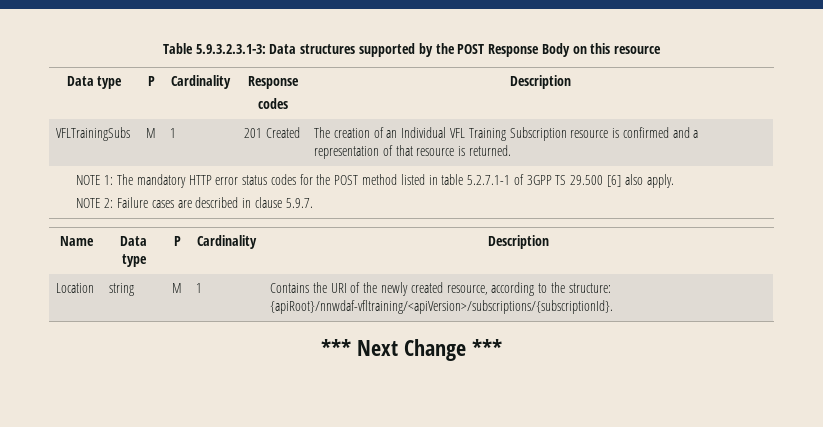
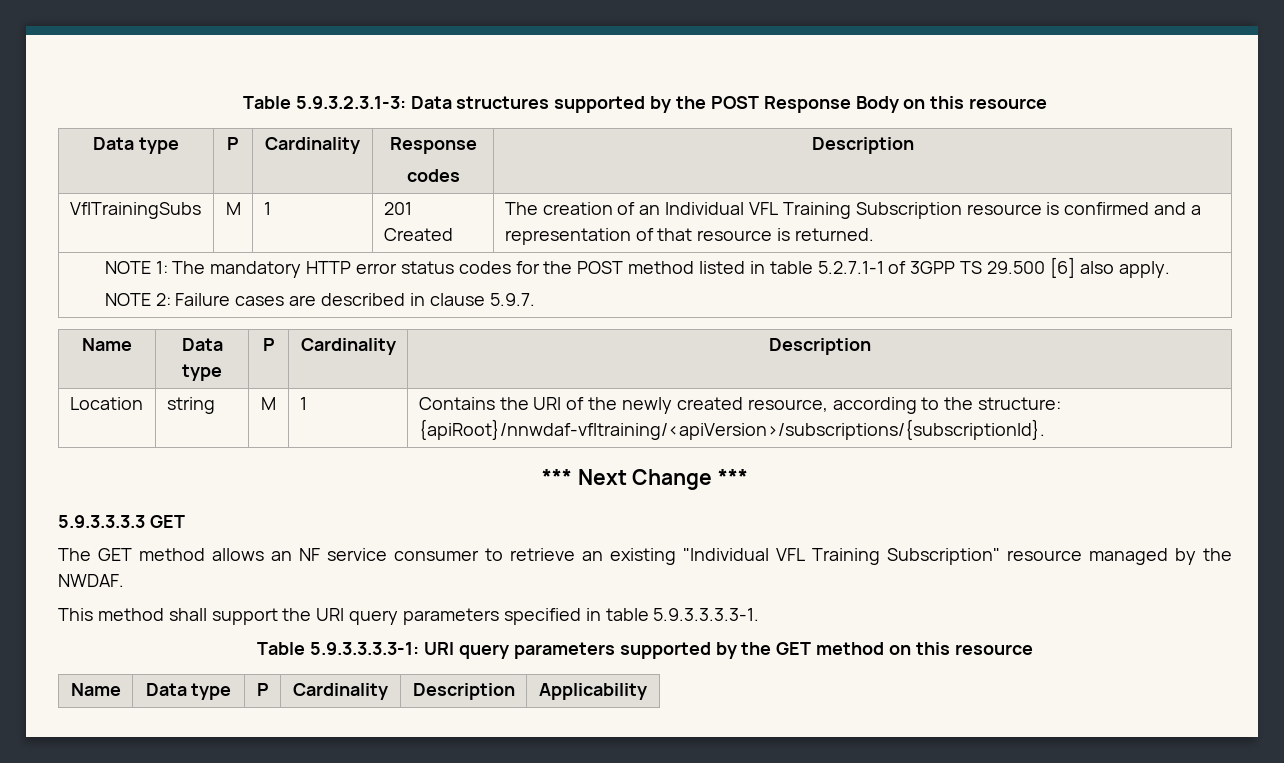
[56,127,131,141] VFLTrainingSubs -> [69,202,201,219] VflTrainingSubs
(502, 347) none -> [58,515,185,528] [58,548,1232,565] [58,574,124,587] [58,608,760,625] [257,642,1033,659] [70,683,121,696] [145,683,232,700] [256,683,269,696] [293,683,388,700] [412,683,515,700] [539,683,647,700] // 5.9.3.3.3.3 GET // The GET method allows an NF service consumer to retrieve an existing "Individual VFL Training Subscription" resource managed by the NWDAF. // This method shall support the URI query parameters specified in table 5.9.3.3.3.3-1. // Table 5.9.3.3.3.3-1: URI query parameters supported by the GET method on this resource // Name | Data type | P | Cardinality | Description | Applicability

